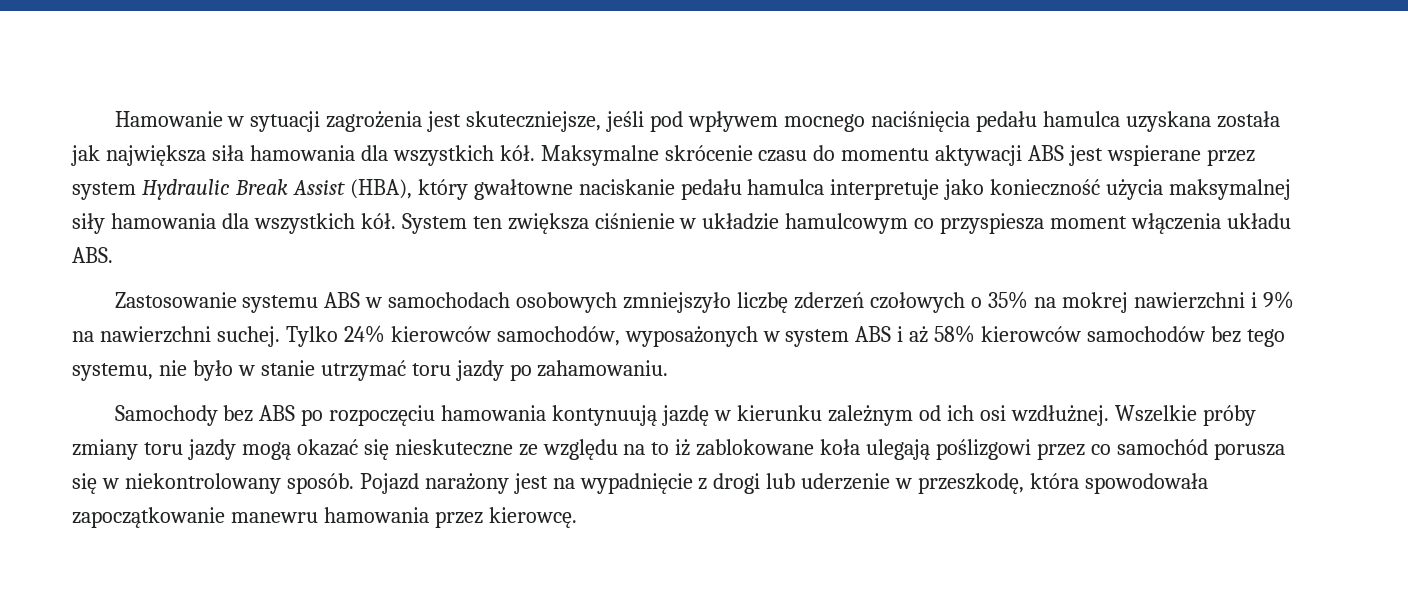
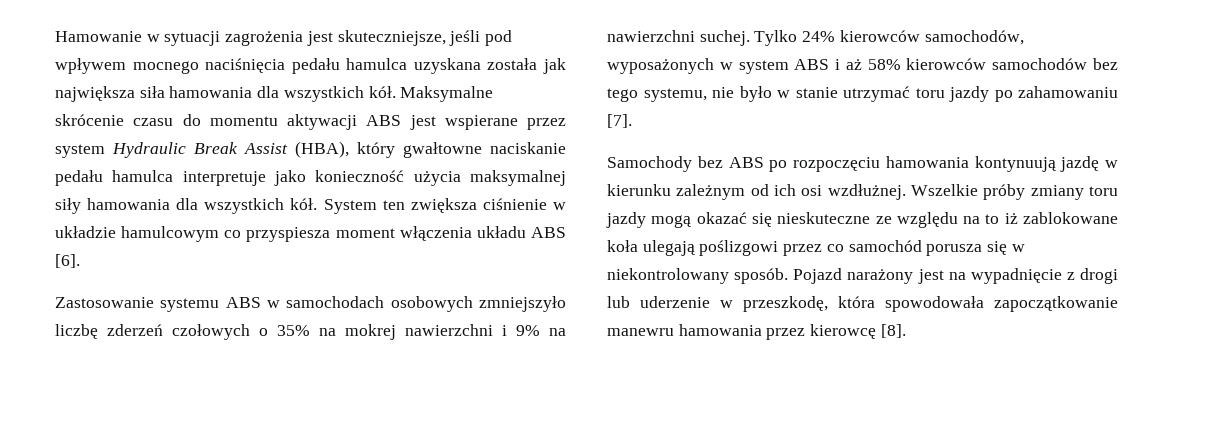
[72,247,113,263] ABS. -> [531,227,567,238] [55,254,80,268] ABS [6].
[537,360,669,377] zahamowaniu. -> [1018,86,1118,98] [607,114,632,128] zahamowaniu [7].
[488,507,577,528] kierowcę. -> [810,324,906,339] kierowcę [8].

